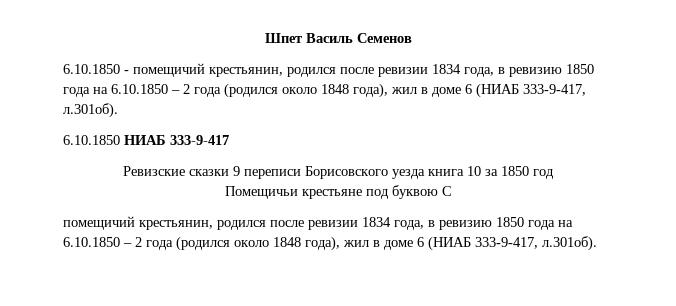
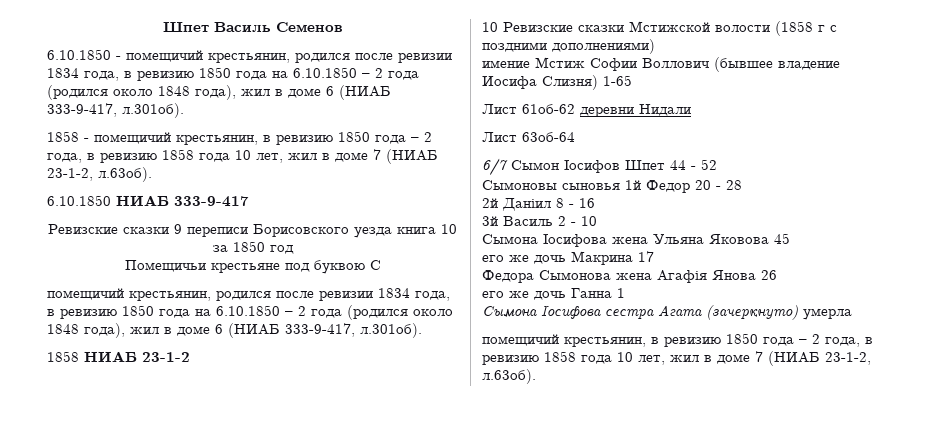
(118, 110) none -> [47,131,432,145] [47,149,438,164] [47,167,152,182] // 1858 - помещичий крестьянин, в ревизию 1850 года – 2 года, в ревизию 1858 года 10 лет, жил в доме 7 (НИАБ 23-1-2, л.63об).
(597, 243) none -> [47,351,190,362] [482,21,837,36] [482,39,655,54] [482,57,840,72] [482,75,632,90] [482,104,691,117] [482,132,575,142] [482,158,717,176] [482,180,742,193] [482,198,595,211] [482,216,597,226] [482,233,790,247] [482,251,654,265] [482,270,777,283] [482,288,625,300] [482,305,852,320] [482,333,873,347] [482,351,871,366] [482,369,536,384] // 1858 НИАБ 23-1-2 // 10 Ревизские сказки Мстижской волости (1858 г с поздними дополнениями) // имение Мстиж Софии Воллович (бывшее владение Иосифа Слизня) 1-65 // Лист 61об-62 деревни Нидали // Лист 63об-64 // 6/7 Сымон Iосифов Шпет 44 - 52 // Сымоновы сыновья 1й Федор 20 - 28 // 2й Данiил 8 - 16 // 3й Василь 2 - 10 // Сымона Iосифова жена Ульяна Яковова 45 // его же дочь Макрина 17 // Федора Сымонова жена Агафiя Янова 26 // его же дочь Ганна 1 // Сымона Iосифова сестра Агата (зачеркнуто) умерла // помещичий крестьянин, в ревизию 1850 года – 2 года, в ревизию 1858 года 10 лет, жил в доме 7 (НИАБ 23-1-2, л.63об).

